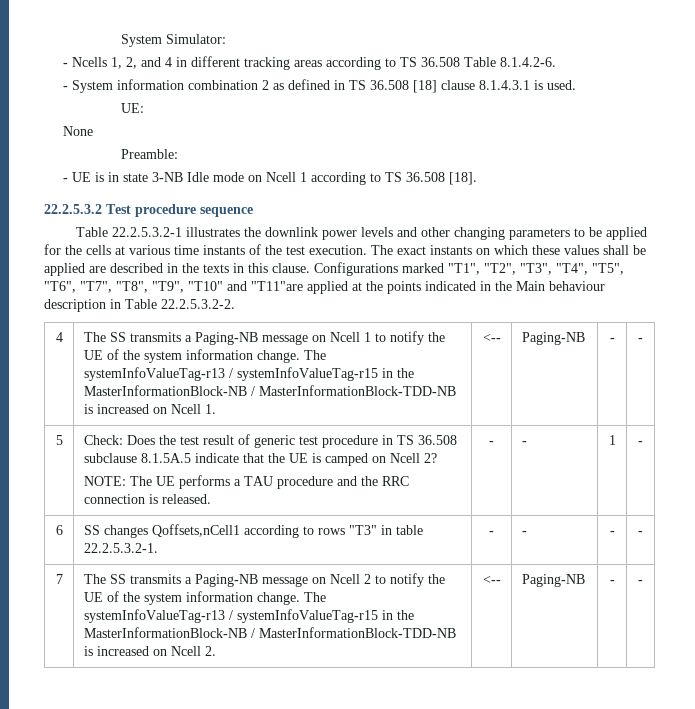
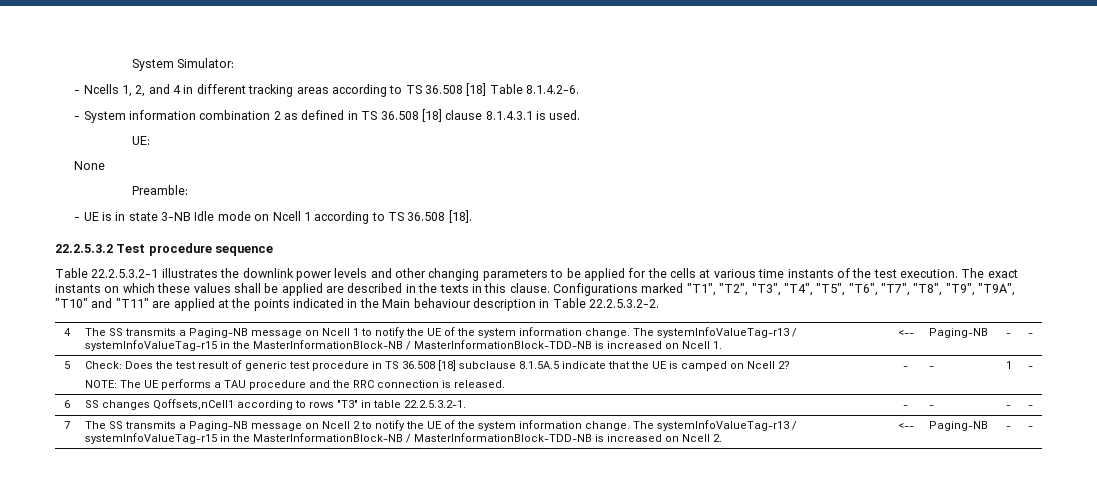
(461, 62) none -> [466,83,487,96] [18]
(184, 287) none -> [978,283,1016,296] "T9A",
[251,281,303,291] "T11"are -> [115,298,171,308] "T11" are
(457, 440) none -> [437,360,456,371] [18]

